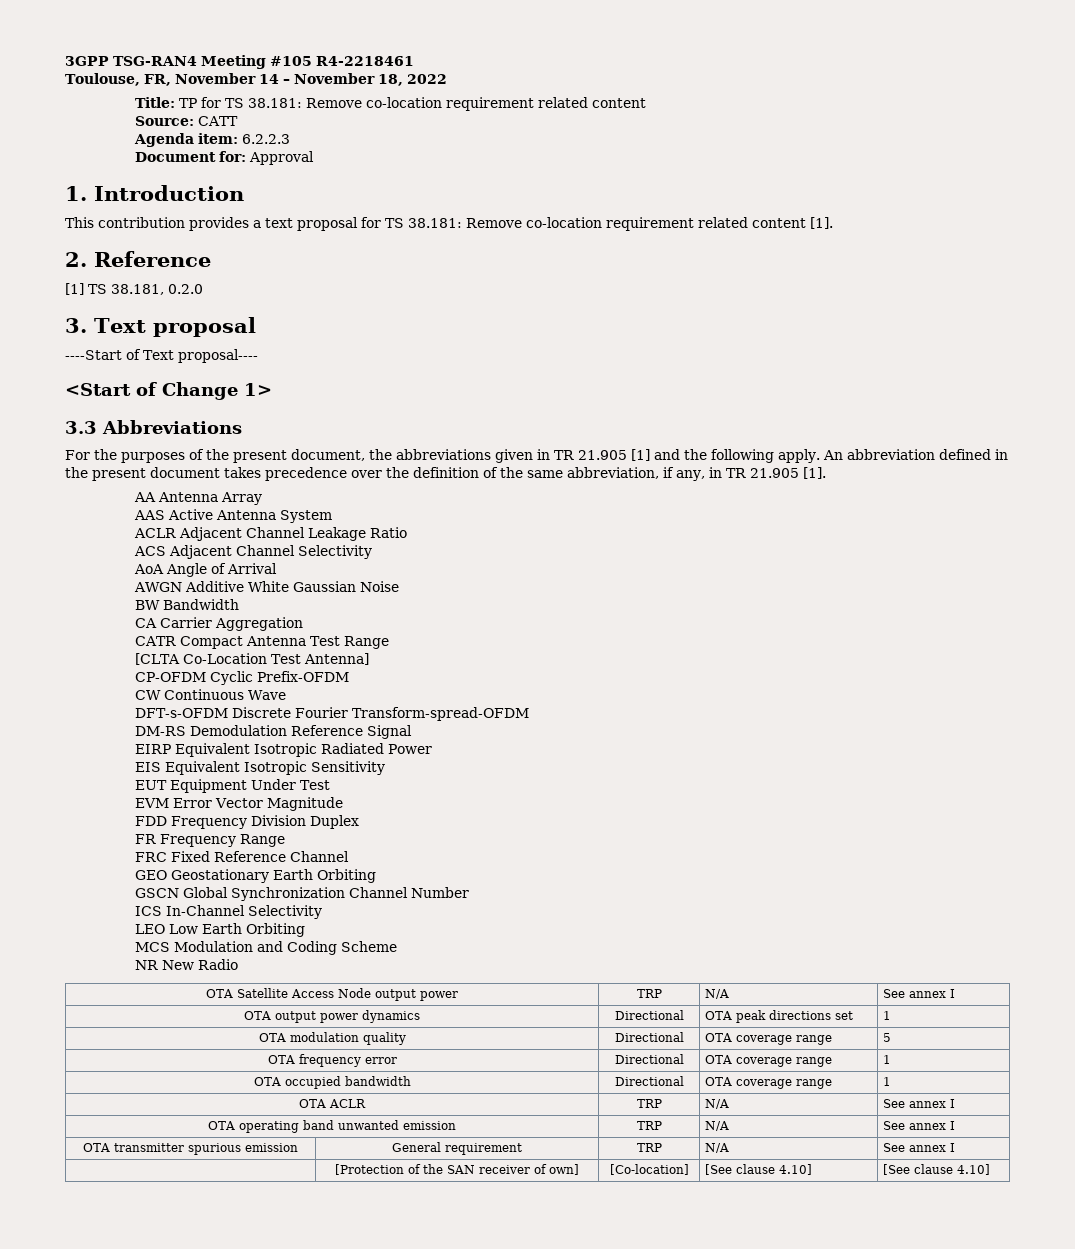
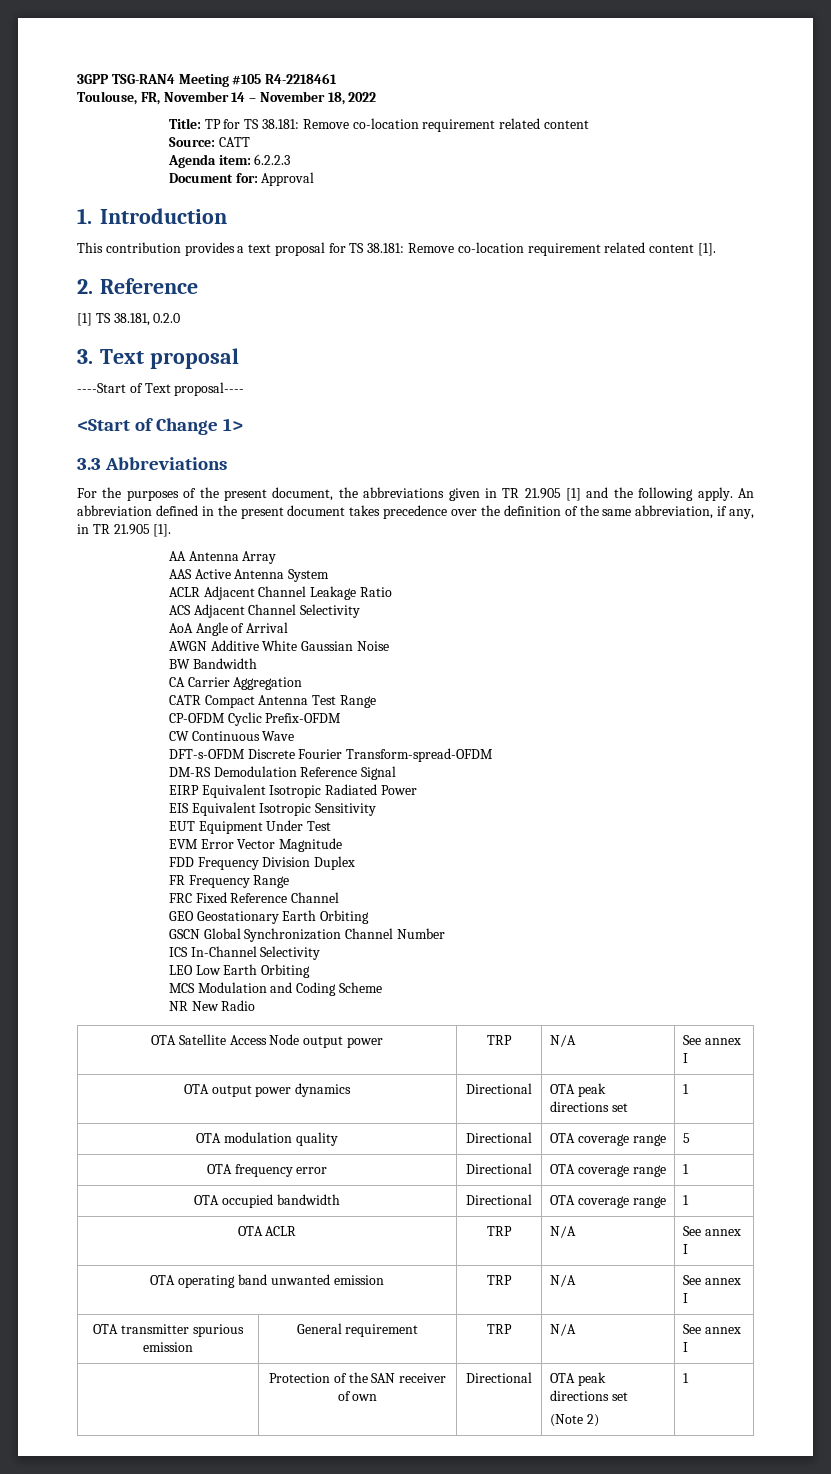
[135,653,370,665] // [CLTA Co-Location Test Antenna] -> (377, 701) none
[335,1164,404,1175] [Protection -> [268,1373,330,1383] Protection
[549,1164,579,1175] [609,1164,689,1175] [704,1164,812,1175] [882,1164,990,1175] own] | [Co-location] | [See clause 4.10] | [See clause 4.10] -> [352,1394,378,1401] [466,1372,532,1383] [550,1372,606,1386] [550,1390,628,1401] [550,1414,599,1427] [683,1373,690,1383] own | Directional | OTA peak directions set // (Note 2) | 1

